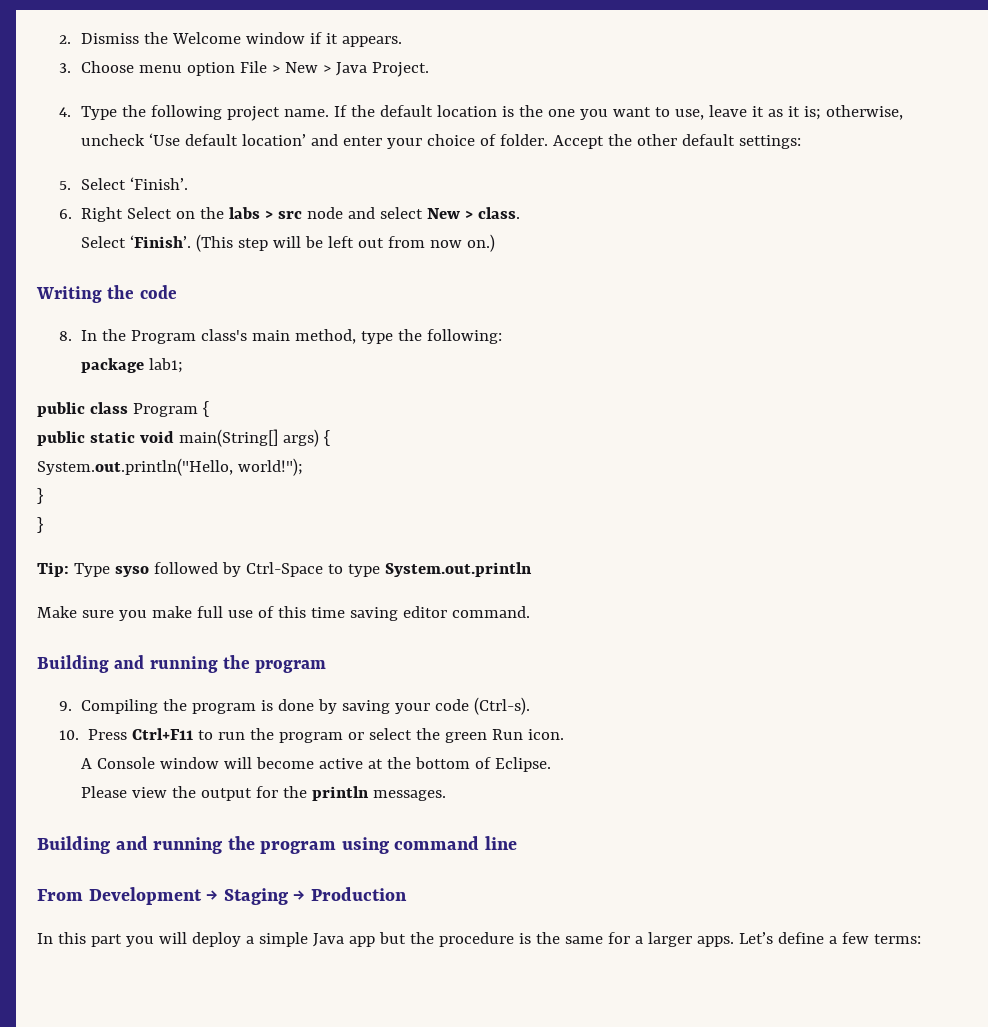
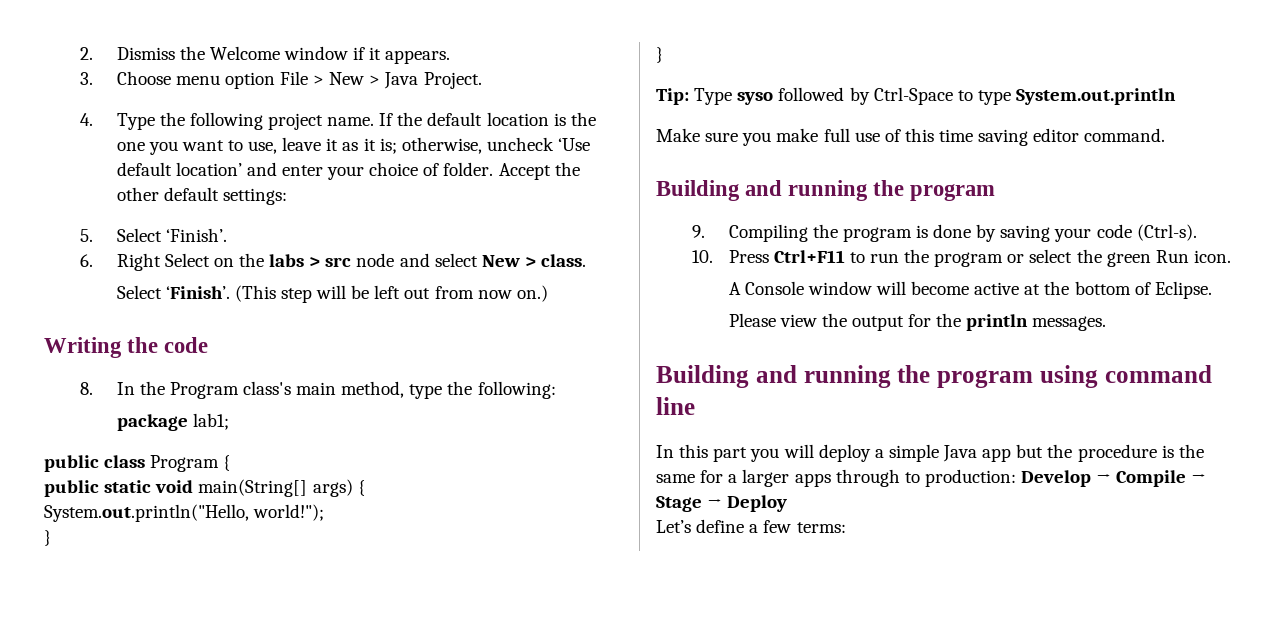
[37,887,407,905] // From Development → Staging → Production -> (695, 406) none
[696,936,734,947] apps. -> [794,469,1207,487] [656,495,788,512] apps through to production: Develop → Compile → Stage → Deploy //

